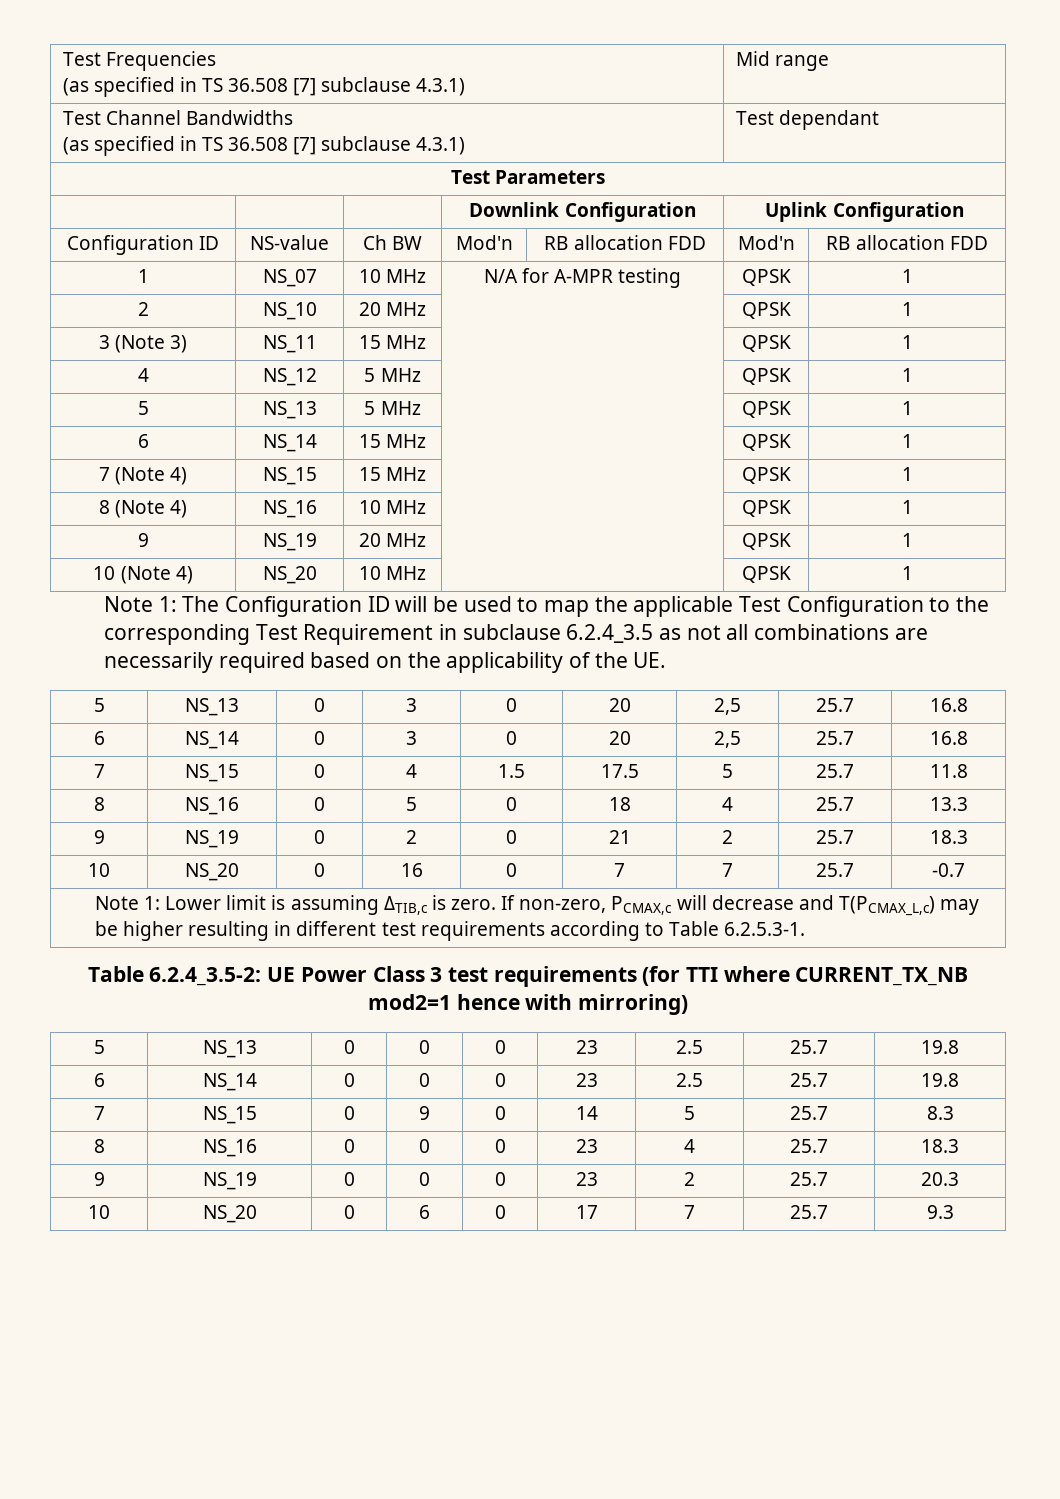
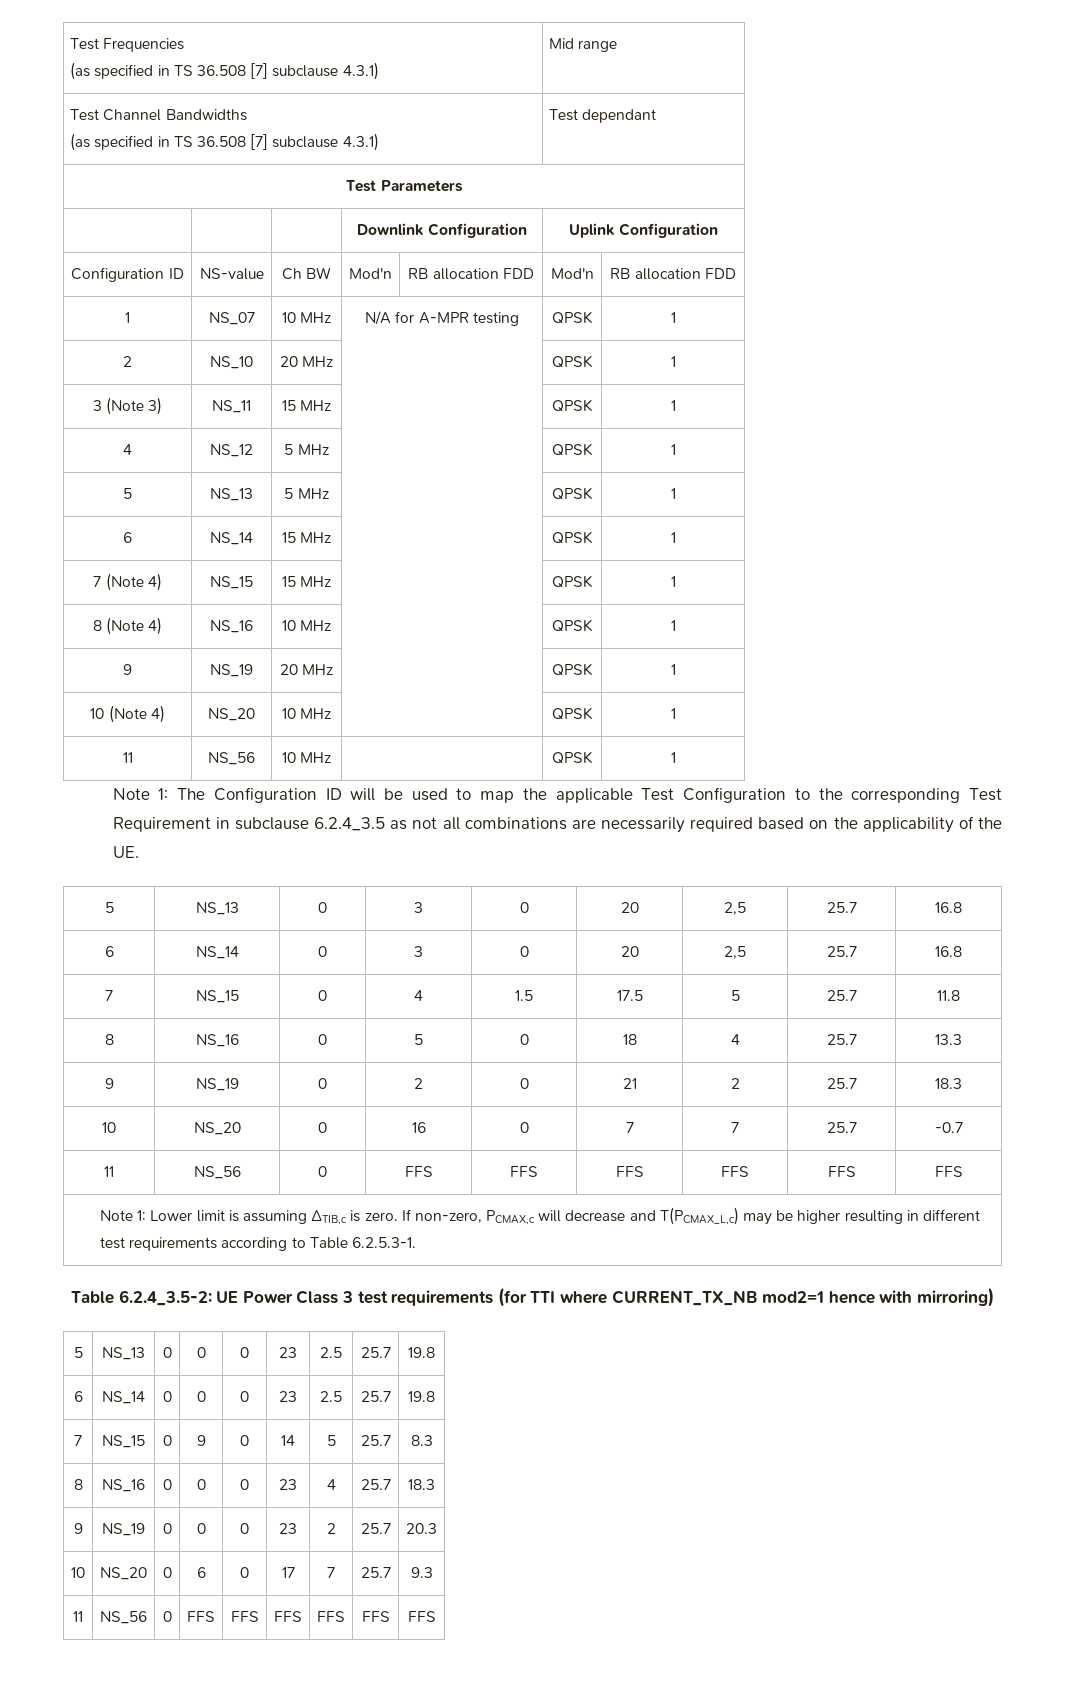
(913, 573) none -> [122,752,133,763] [208,752,255,765] [281,752,332,763] [552,751,593,764] [670,752,676,763] // 11 | NS_56 | 10 MHz | | QPSK | 1
(965, 870) none -> [104,1166,114,1177] [193,1166,241,1179] [318,1166,327,1177] [404,1166,433,1177] [510,1166,538,1177] [615,1166,644,1177] [721,1166,749,1177] [827,1166,856,1177] [934,1166,963,1177] // 11 | NS_56 | 0 | FFS | FFS | FFS | FFS | FFS | FFS
(954, 1212) none -> [73,1611,83,1622] [100,1611,147,1624] [162,1611,172,1622] [187,1611,215,1622] [230,1611,259,1622] [274,1611,302,1622] [317,1611,345,1622] [361,1611,390,1622] [407,1611,436,1622] // 11 | NS_56 | 0 | FFS | FFS | FFS | FFS | FFS | FFS

